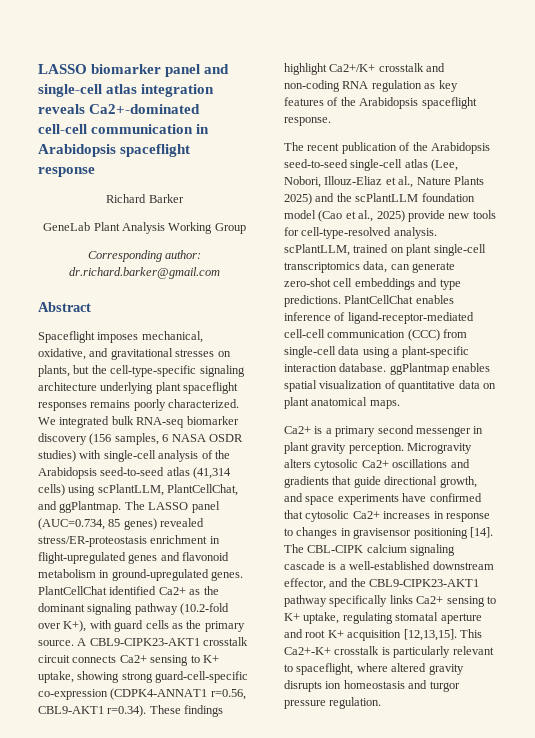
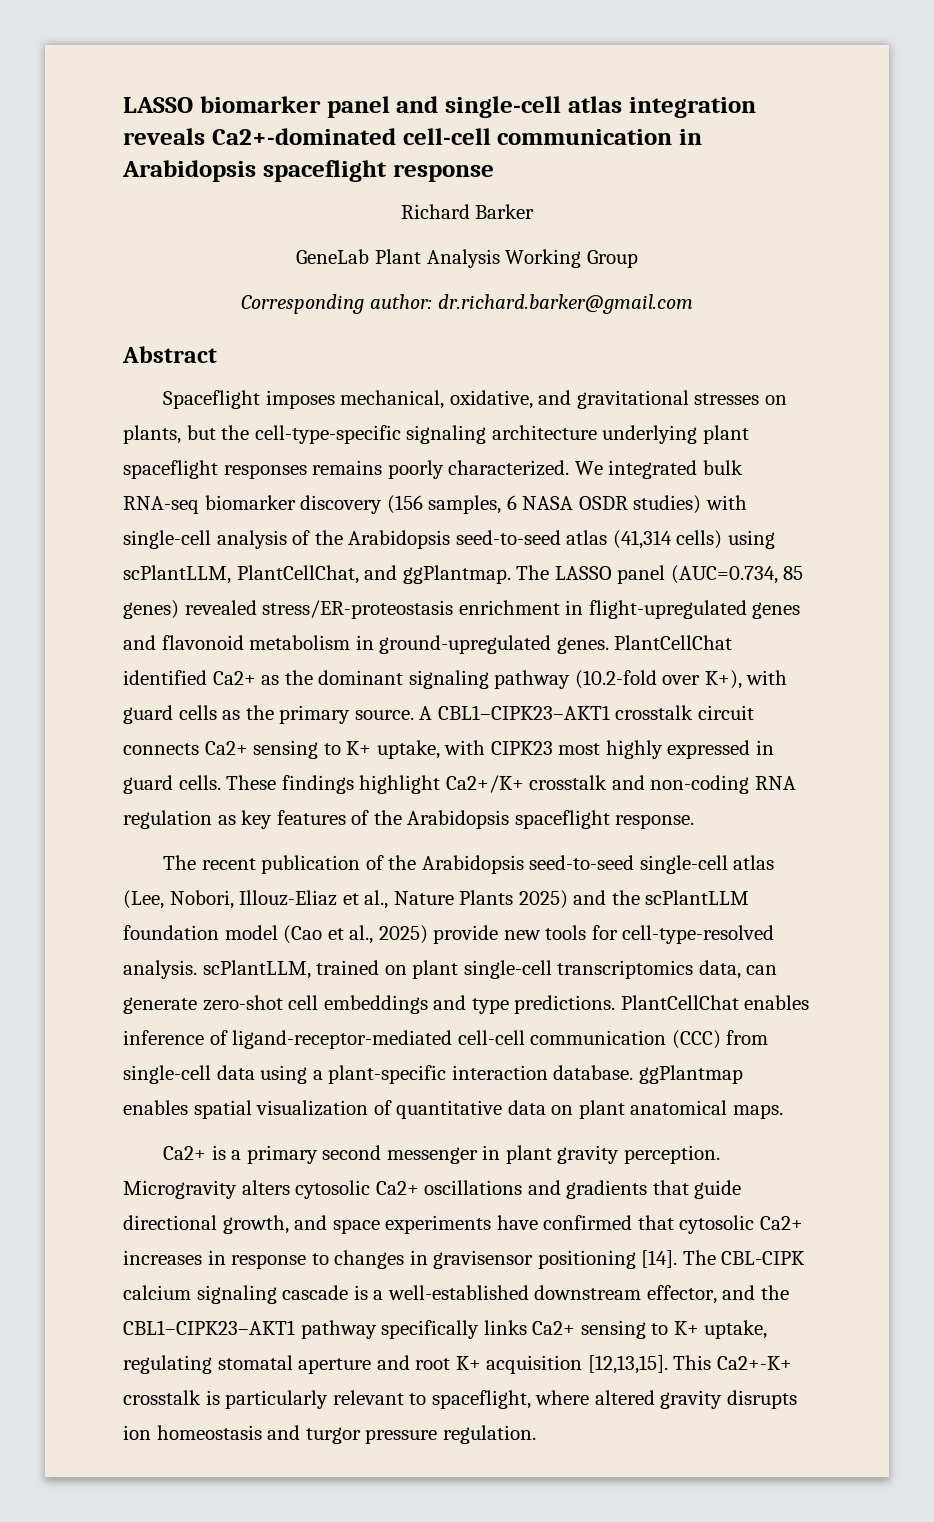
[89,638,200,646] CBL9-CIPK23-AKT1 -> [437,705,610,720] CBL1–CIPK23–AKT1
[77,671,249,683] [38,688,246,700] [38,705,147,717] showing strong guard-cell-specific co-expression (CDPK4-ANNAT1 r=0.56, CBL9-AKT1 r=0.34). -> [444,740,774,759] [123,775,221,794] with CIPK23 most highly expressed in guard cells.
[369,579,480,587] CBL9-CIPK23-AKT1 -> [123,1320,295,1335] CBL1–CIPK23–AKT1

